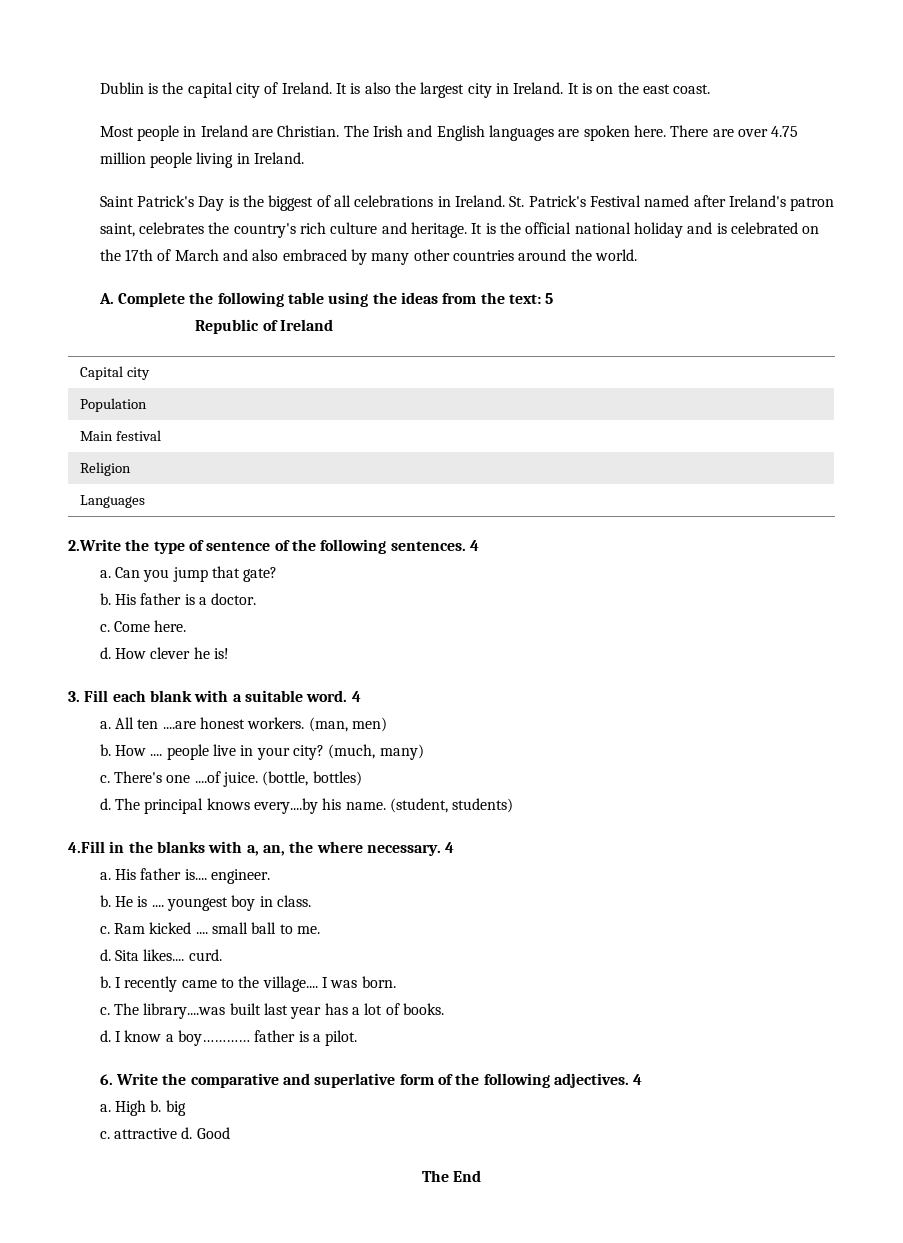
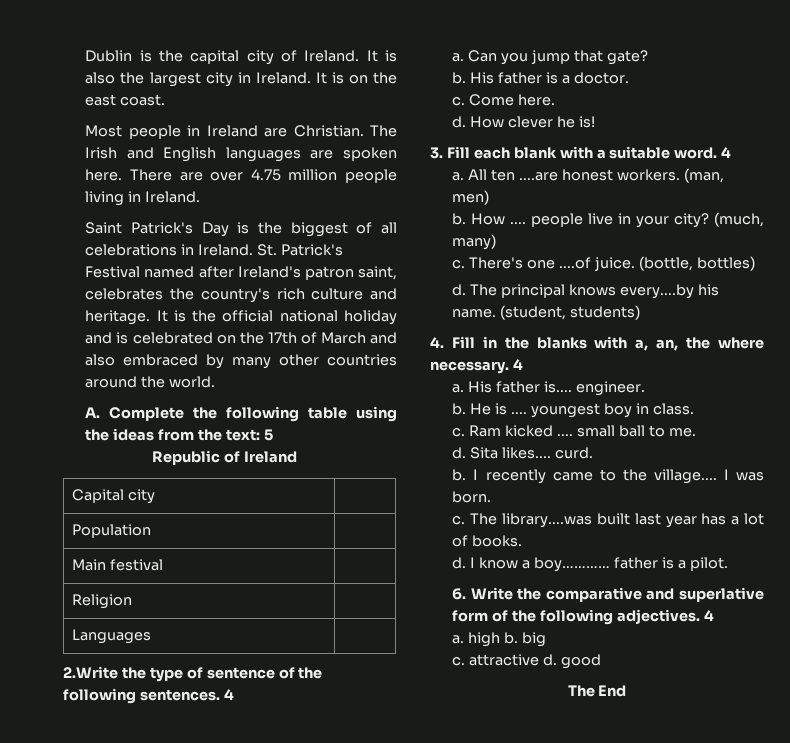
[68,841,105,853] 4.Fill -> [430,336,475,348] 4. Fill
[115,1100,147,1116] High -> [468,632,501,647] high
[196,1127,230,1139] Good -> [561,654,602,669] good

